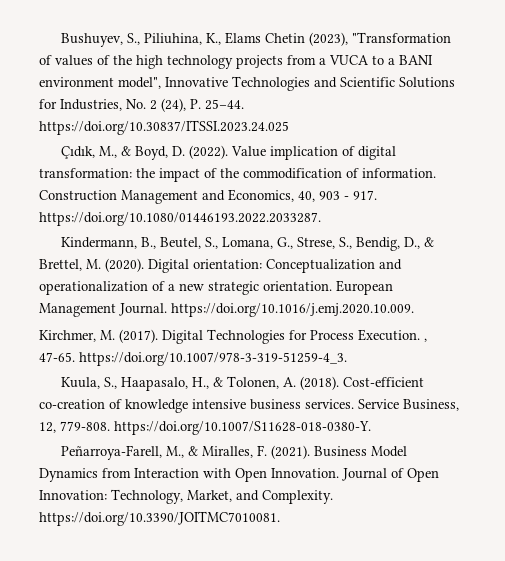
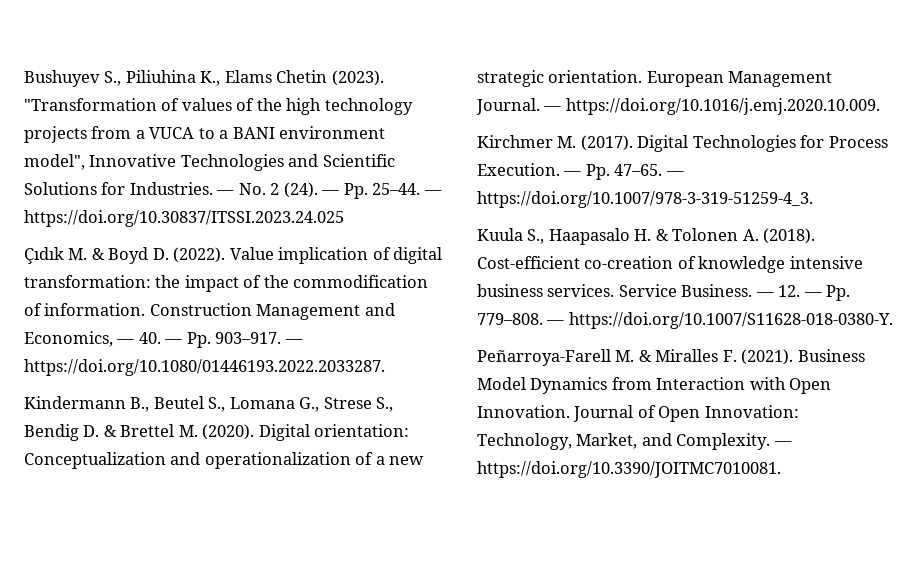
[61,33,203,47] Bushuyev, S., Piliuhina, -> [24,70,196,87] Bushuyev S., Piliuhina
[309,32,349,46] (2023), -> [331,70,384,86] (2023).
[60,98,244,112] [39,120,289,135] [61,146,169,160] Industries, No. 2 (24), P. 25–44. https://doi.org/10.30837/ITSSI.2023.24.025 // Çıdık, M., & Boyd, -> [129,182,442,199] [24,210,344,227] [24,247,149,264] Industries. ― No. 2 (24). ― Pр. 25–44. ― https://doi.org/10.30837/ITSSI.2023.24.025 // Çıdık M. & Boyd
[298,190,377,202] [39,212,321,226] [61,237,435,251] [39,259,82,271] 40, 903 - 917. https://doi.org/10.1080/01446193.2022.2033287. // Kindermann, B., Beutel, S., Lomana, G., Strese, S., Bendig, D., & Brettel, -> [116,332,303,348] [24,359,385,376] [24,396,394,412] [24,424,175,441] ― 40. ― Рр. 903–917. ― https://doi.org/10.1080/01446193.2022.2033287. // Kindermann B., Beutel S., Lomana G., Strese S., Bendig D. & Brettel
(167, 309) none -> [543,106,562,111] ―
[39,330,96,342] Kirchmer, -> [477,135,553,148] Kirchmer
[424,338,427,342] [39,352,347,366] [61,376,280,391] , 47-65. https://doi.org/10.1007/978-3-319-51259-4_3. // Kuula, S., Haapasalo, H., & Tolonen, -> [563,164,684,180] [477,191,813,208] [477,228,739,245] ― Рр. 47–65. ― https://doi.org/10.1007/978-3-319-51259-4_3. // Kuula S., Haapasalo H. & Tolonen
[403,399,459,411] [39,421,371,435] [61,445,254,460] Business, 12, 779-808. https://doi.org/10.1007/S11628-018-0380-Y. // Peñarroya-Farell, M., & Miralles, -> [681,284,851,301] [477,312,893,329] [477,349,719,366] Business. ― 12. ― Рр. 779–808. ― https://doi.org/10.1007/S11628-018-0380-Y. // Peñarroya-Farell M. & Miralles
(333, 497) none -> [773,441,792,446] ―

